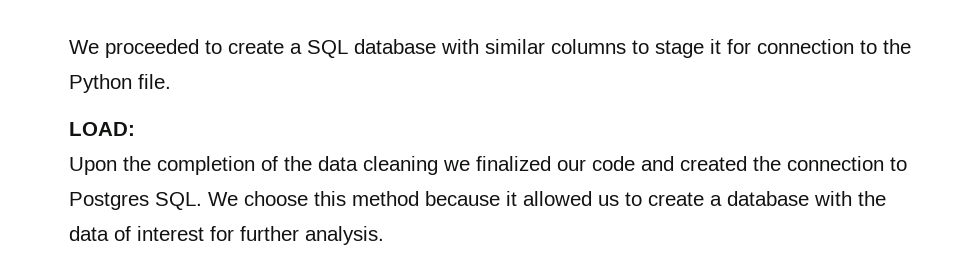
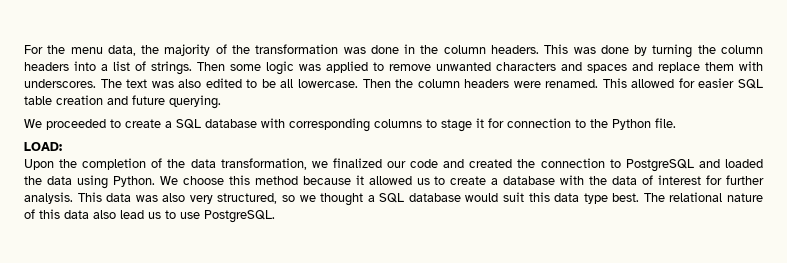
(69, 47) none -> [24,44,764,58] [24,61,763,75] [24,78,763,89] [24,95,221,109] For the menu data, the majority of the transformation was done in the column headers. This was done by turning the column headers into a list of strings. Then some logic was applied to remove unwanted characters and spaces and replace them with underscores. The text was also edited to be all lowercase. Then the column headers were renamed. This allowed for easier SQL table creation and future querying. //
[485,39,545,54] similar -> [289,118,370,132] corresponding
[363,156,438,175] cleaning -> [220,158,307,170] transformation,
[69,192,202,210] Postgres SQL. -> [625,159,763,172] [24,175,155,189] PostgreSQL and loaded the data using Python.
(384, 235) none -> [77,192,763,206] [24,209,275,223] This data was also very structured, so we thought a SQL database would suit this data type best. The relational nature of this data also lead us to use PostgreSQL.

